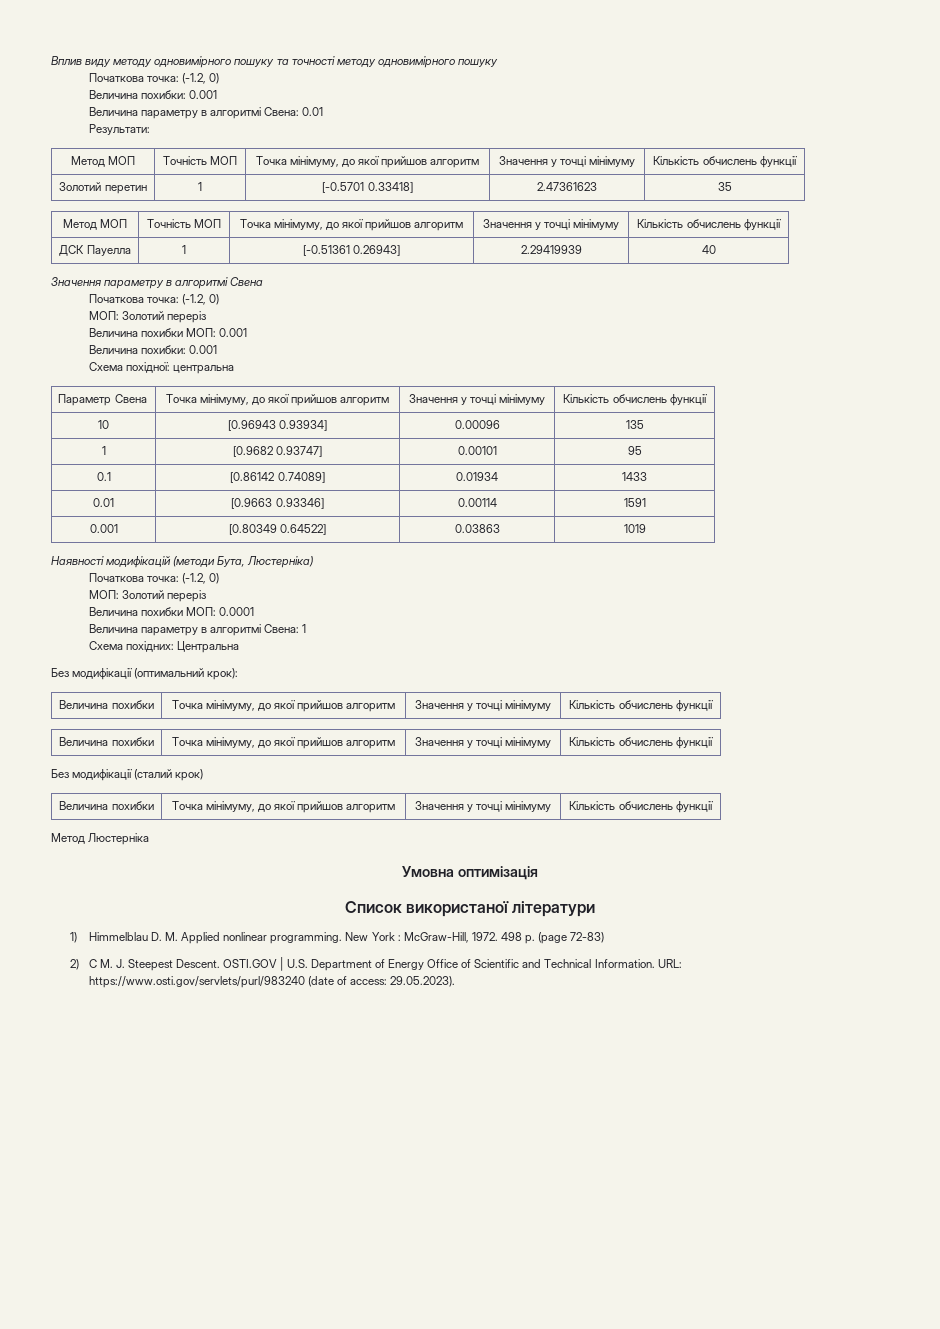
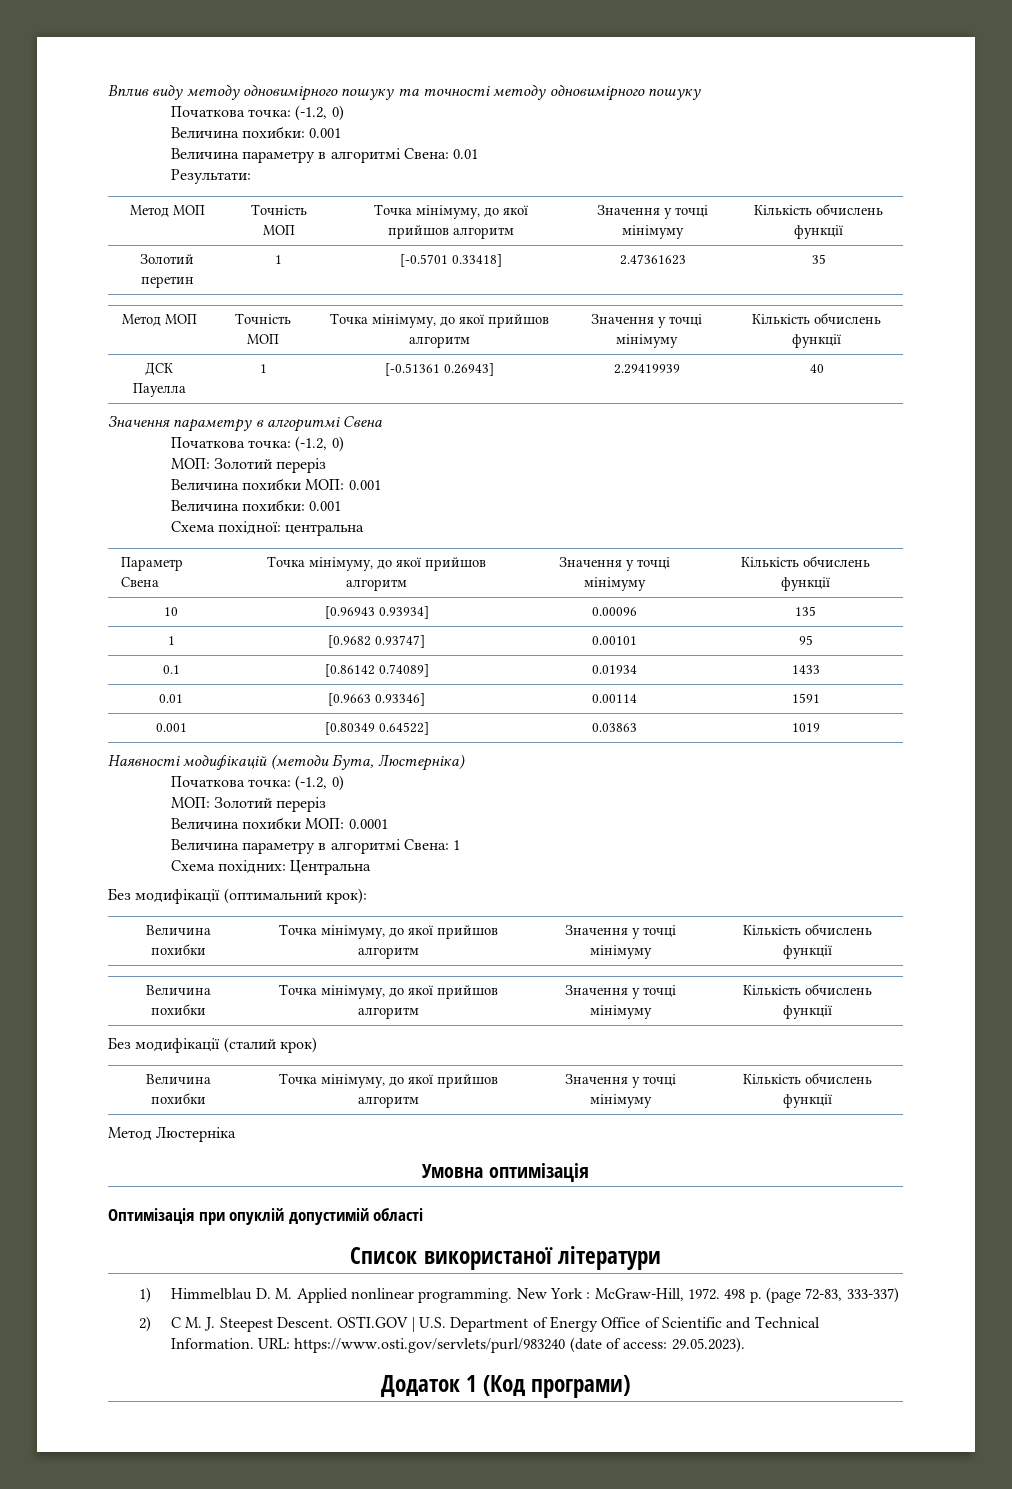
(538, 873) none -> [108,1208,424,1225] // Оптимізація при опуклій допустимій області
[570,932,605,943] 72-83) -> [805,1287,899,1303] 72-83, 333-337)
(456, 981) none -> [380,1375,631,1398] // Додаток 1 (Код програми)

